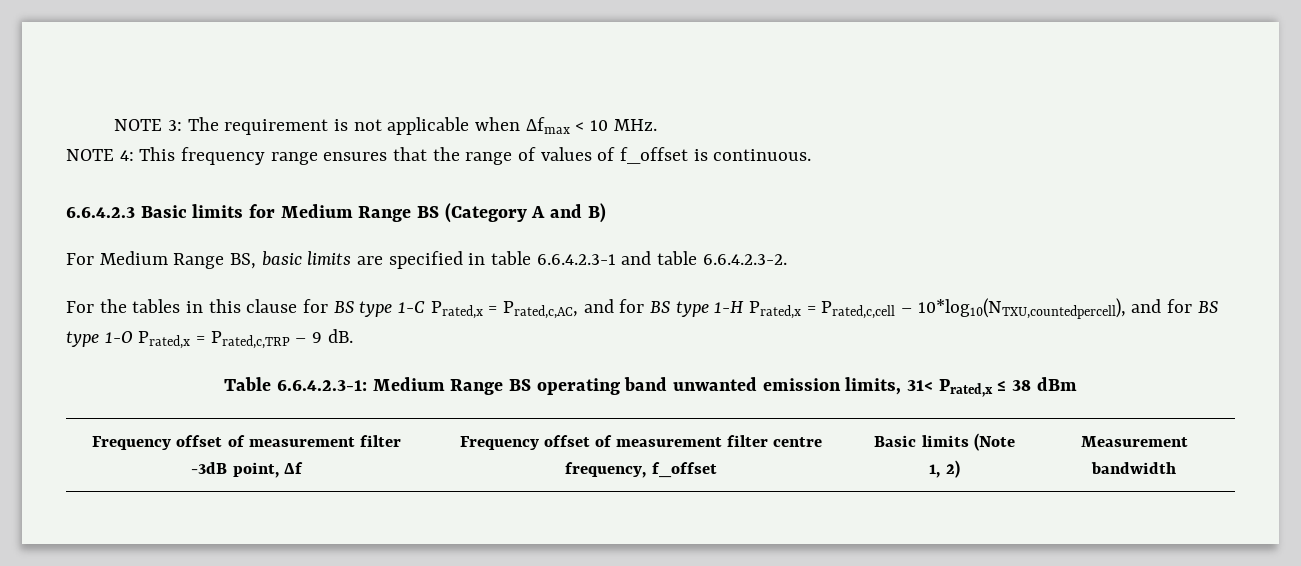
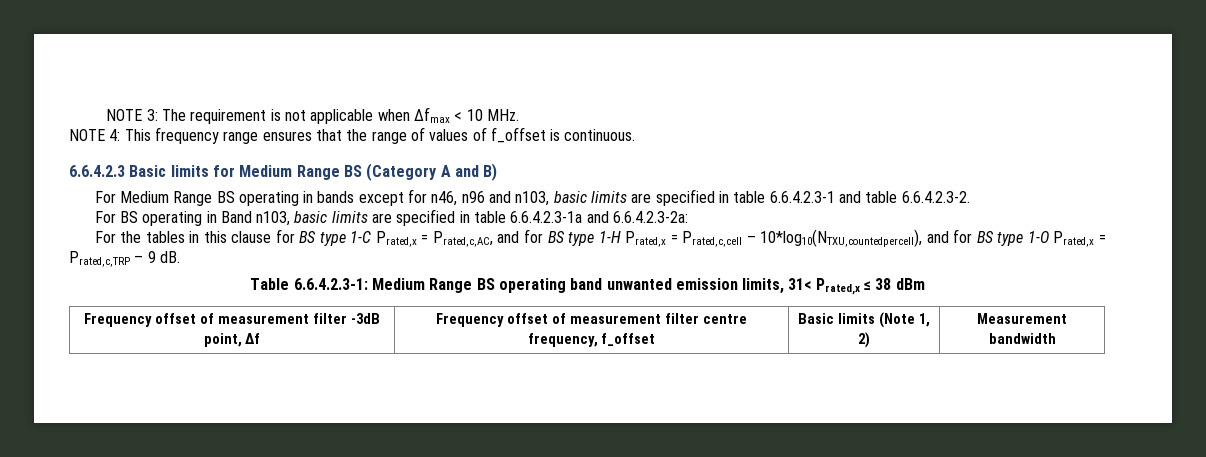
[230,253,257,269] BS, -> [216,189,550,206] BS operating in bands except for n46, n96 and n103,
(787, 259) none -> [94,209,689,226] // For BS operating in Band n103, basic limits are specified in table 6.6.4.2.3-1a and 6.6.4.2.3-2a:

